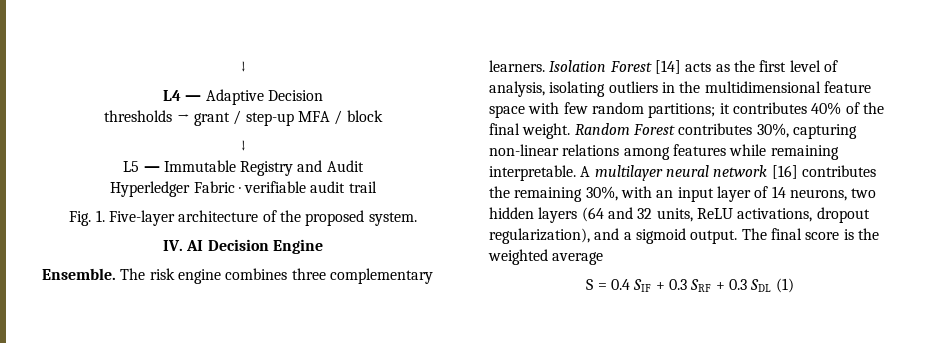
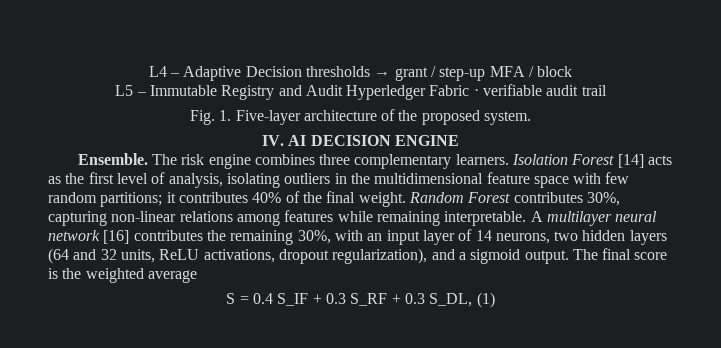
[240,61,246,72] [163,90,202,101] ↓ // L4 — -> [148,66,181,77] L4 –
(323, 95) // -> (302, 71) none
[240,140,246,151] // ↓ -> (573, 71) none
[143,166,160,172] — -> [136,92,147,96] –
(364, 166) // -> (343, 90) none
[207,239,323,254] Decision Engine -> [310,135,459,146] DECISION ENGINE
[633,279,772,292] SIF + 0.3 SRF + 0.3 SDL -> [277,293,473,307] S_IF + 0.3 S_RF + 0.3 S_DL,

